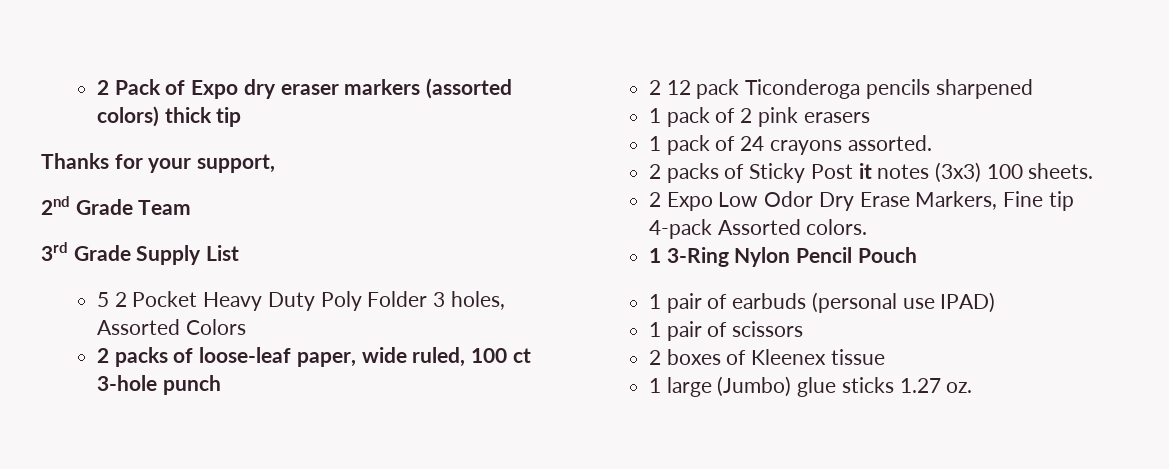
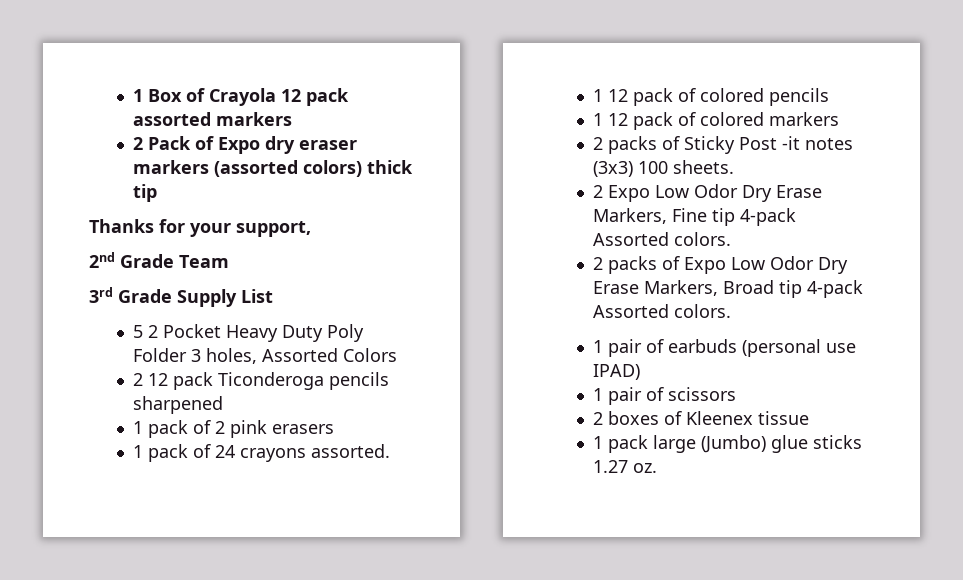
(97, 87) none -> [132,88,349,106] [132,112,292,126] 1 Box of Crayola 12 pack assorted markers //
[97,347,531,367] [97,375,221,395] // 2 packs of loose-leaf paper, wide ruled, 100 ct 3-hole punch -> (397, 355) none
(932, 143) none -> [592,88,829,106] [592,112,839,130] // 1 12 pack of colored pencils // 1 12 pack of colored markers
[858,163,872,179] it -> [781,136,800,150] -it
[649,247,917,267] 1 3-Ring Nylon Pencil Pouch -> [592,256,848,274] [592,280,863,298] [592,304,731,318] 2 packs of Expo Low Odor Dry Erase Markers, Broad tip 4-pack Assorted colors.
(662, 385) none -> [607,435,648,453] pack

